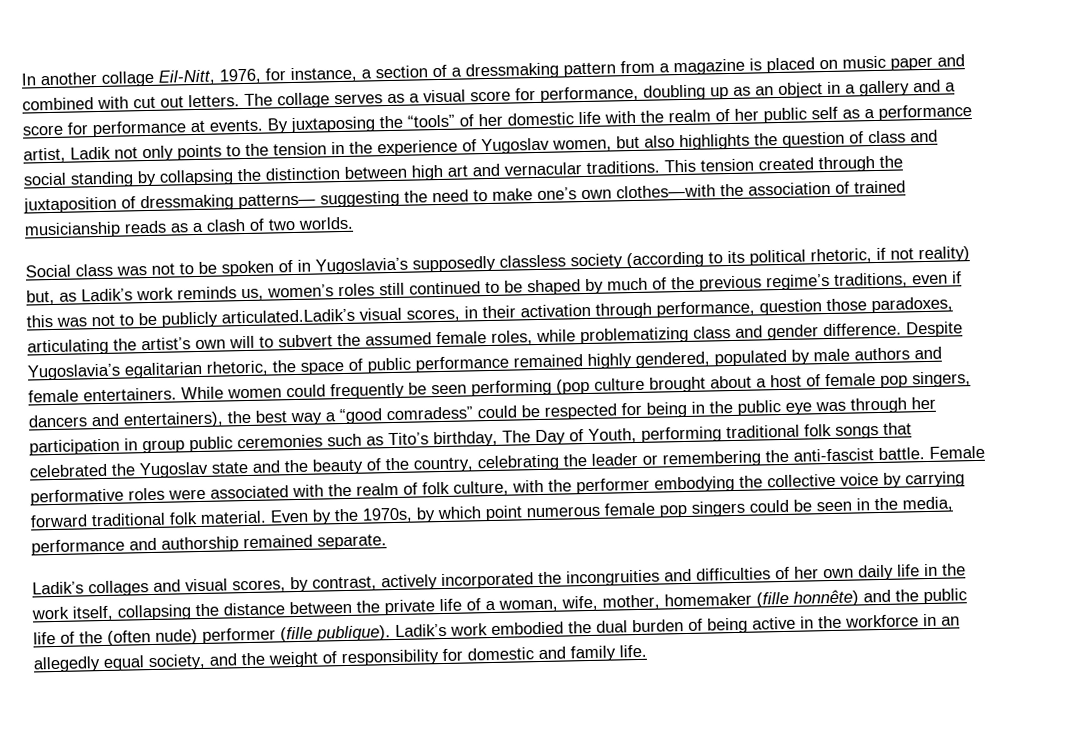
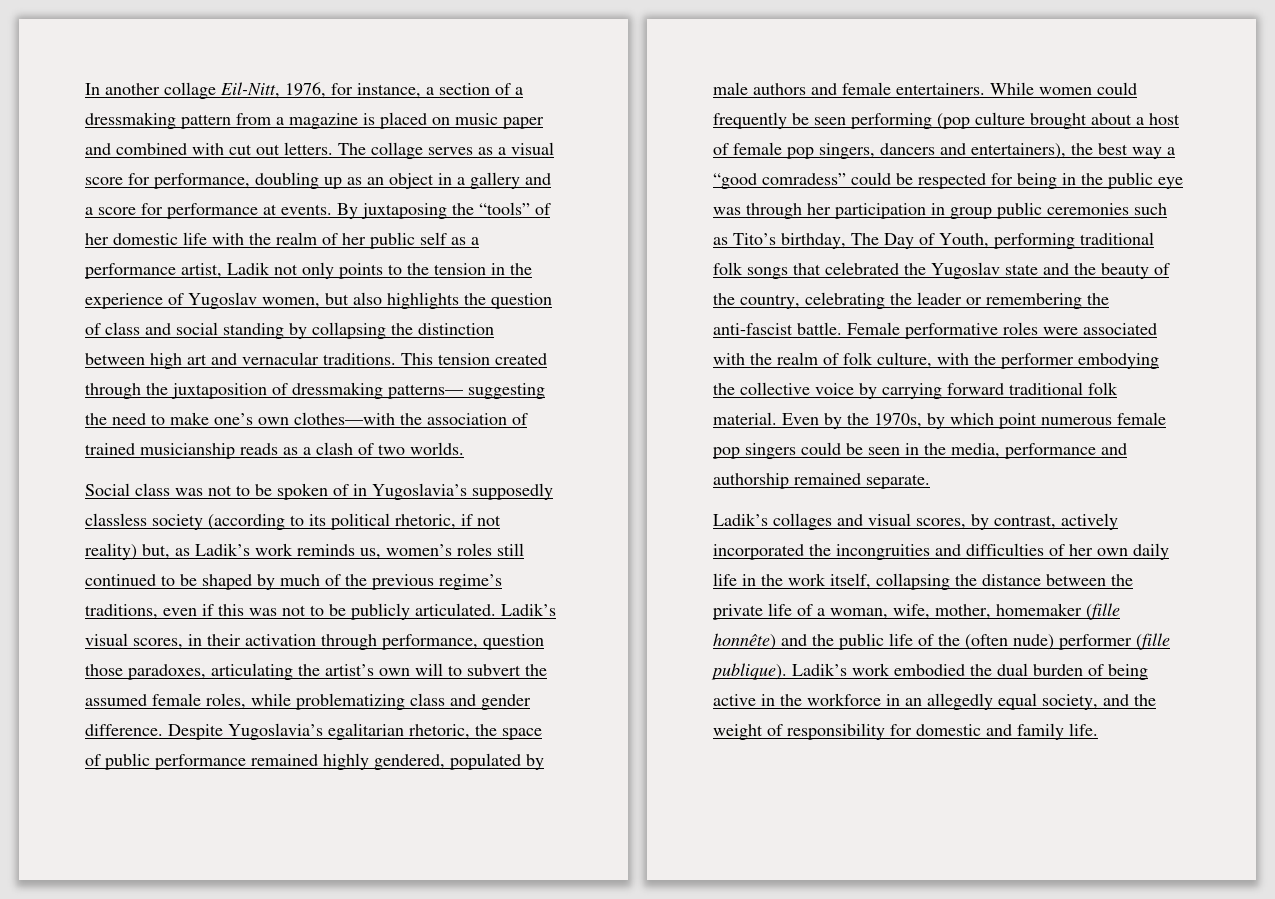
[221,308,355,324] articulated.Ladik’s -> [415,603,556,616] articulated. Ladik’s

